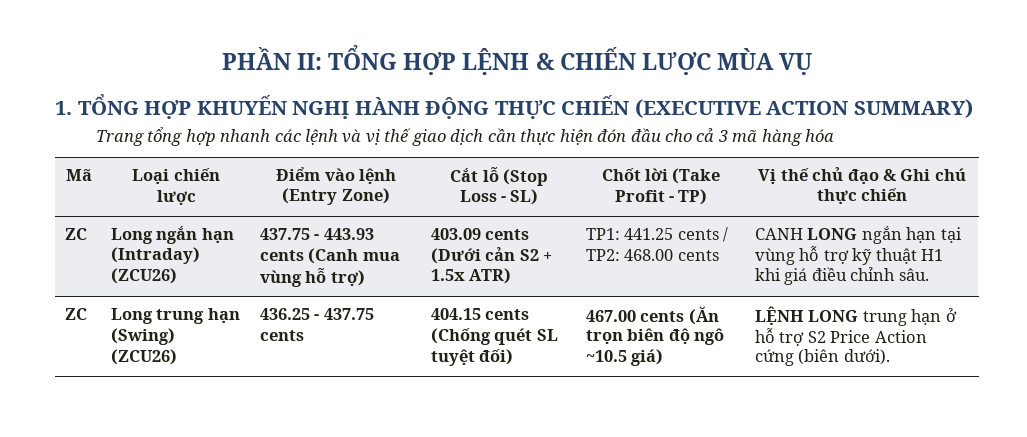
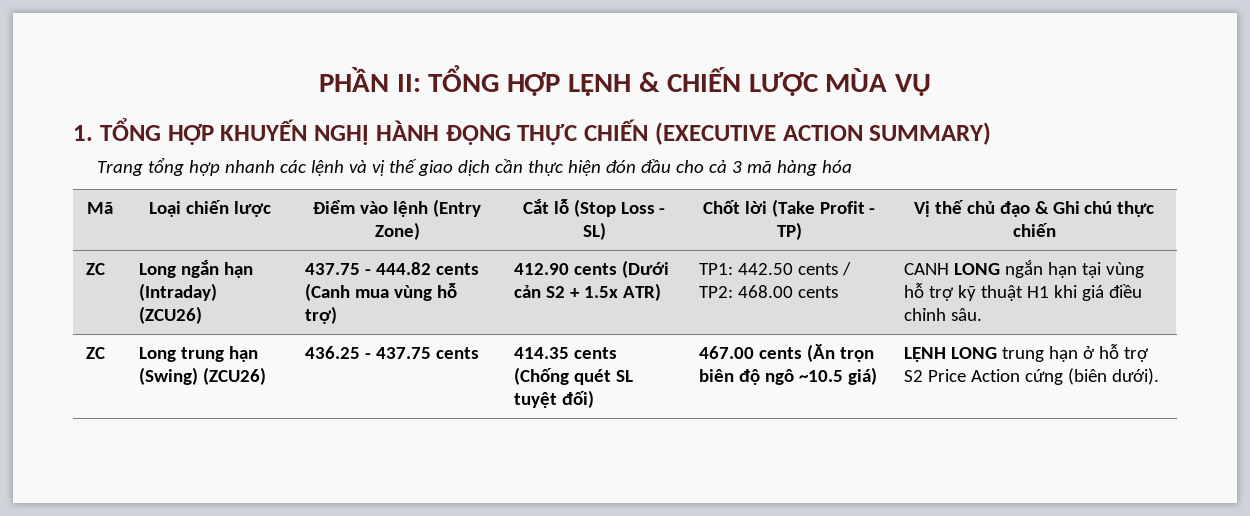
[323,228,374,240] 443.93 -> [376,262,432,275] 444.82
[430,228,481,240] 403.09 -> [514,263,570,275] 412.90
[624,228,674,240] 441.25 -> [738,263,794,275] 442.50
[430,308,481,320] 404.15 -> [514,347,570,359] 414.35

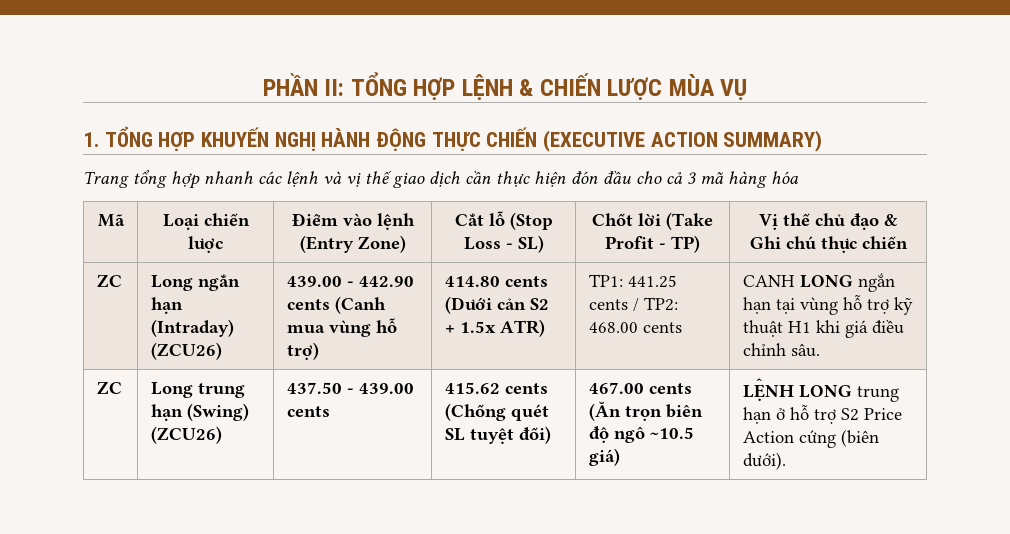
[305,262,432,275] 437.75 - 444.82 -> [286,276,414,287] 439.00 - 442.90
[514,263,570,275] 412.90 -> [444,276,500,287] 414.80
[738,263,794,275] 442.50 -> [627,275,677,288] 441.25
[305,346,480,359] [514,347,570,359] 436.25 - 437.75 cents | 414.35 -> [286,382,414,394] [286,406,330,417] [444,382,500,394] 437.50 - 439.00 cents | 415.62

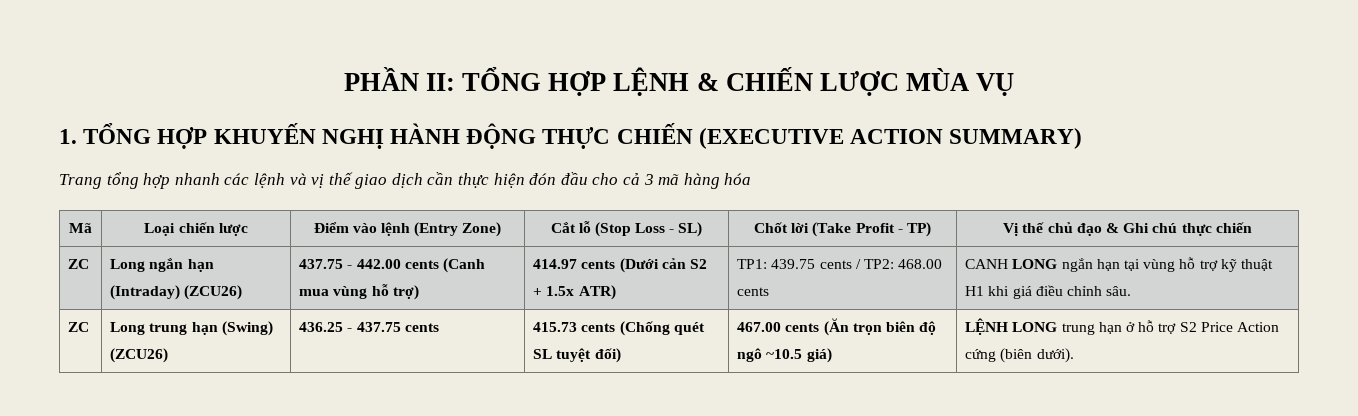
[286,276,414,287] 439.00 - 442.90 -> [299,259,401,269] 437.75 - 442.00
[444,276,500,287] 414.80 -> [533,259,578,269] 414.97
[627,275,677,288] 441.25 -> [771,259,816,269] 439.75
[286,382,414,394] [286,406,330,417] [444,382,500,394] 437.50 - 439.00 cents | 415.62 -> [299,322,439,332] [533,322,578,332] 436.25 - 437.75 cents | 415.73

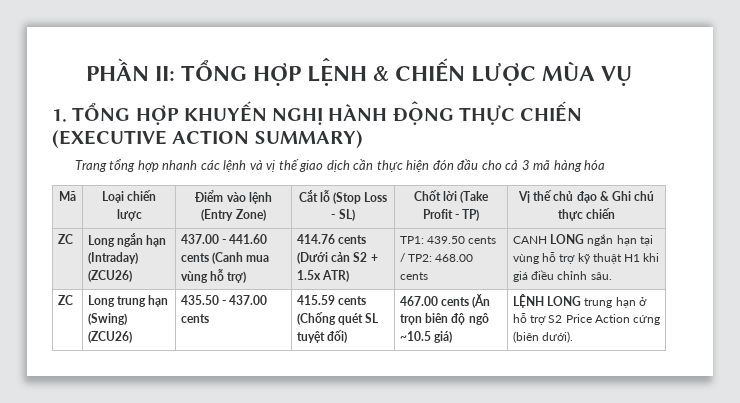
[299,259,401,269] 437.75 - 442.00 -> [181,234,268,244] 437.00 - 441.60
[533,259,578,269] 414.97 -> [297,234,336,244] 414.76
[771,259,816,269] 439.75 -> [427,236,466,244] 439.50
[299,322,439,332] [533,322,578,332] 436.25 - 437.75 cents | 415.73 -> [181,295,268,305] [181,314,210,323] [297,295,336,305] 435.50 - 437.00 cents | 415.59

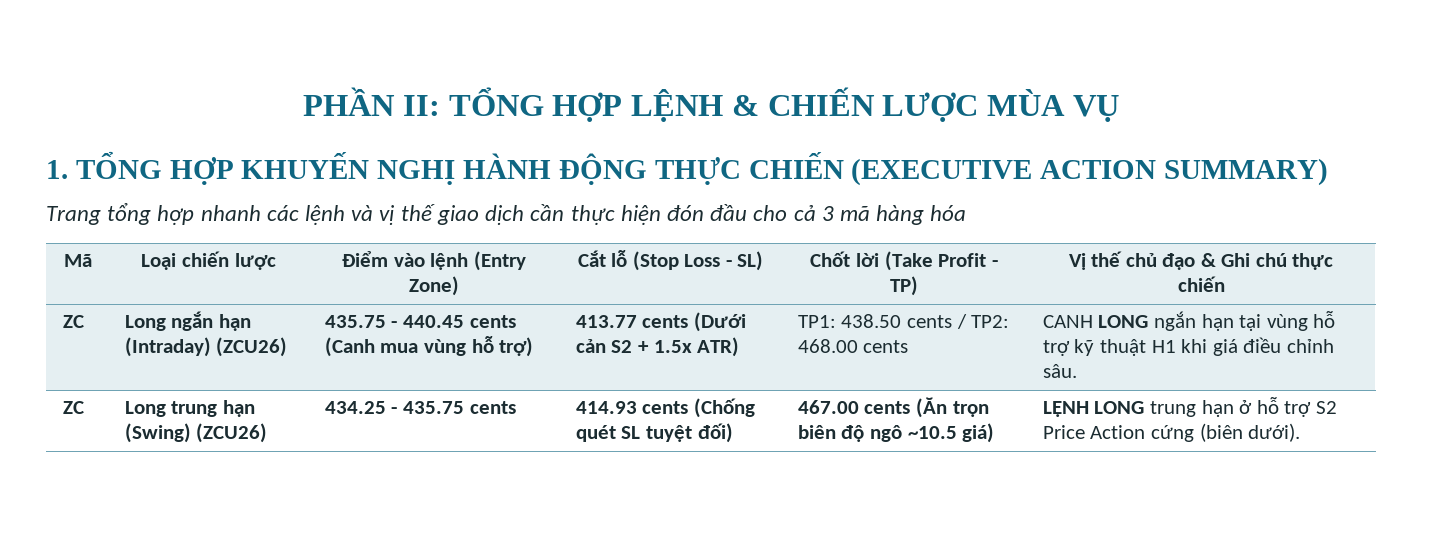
[181,234,268,244] 437.00 - 441.60 -> [324,315,465,328] 435.75 - 440.45
[297,234,336,244] 414.76 -> [575,315,637,328] 413.77
[427,236,466,244] 439.50 -> [841,314,902,328] 438.50
[181,295,268,305] [181,314,210,323] [297,295,336,305] 435.50 - 437.00 cents | 415.59 -> [324,401,516,414] [575,401,637,414] 434.25 - 435.75 cents | 414.93

